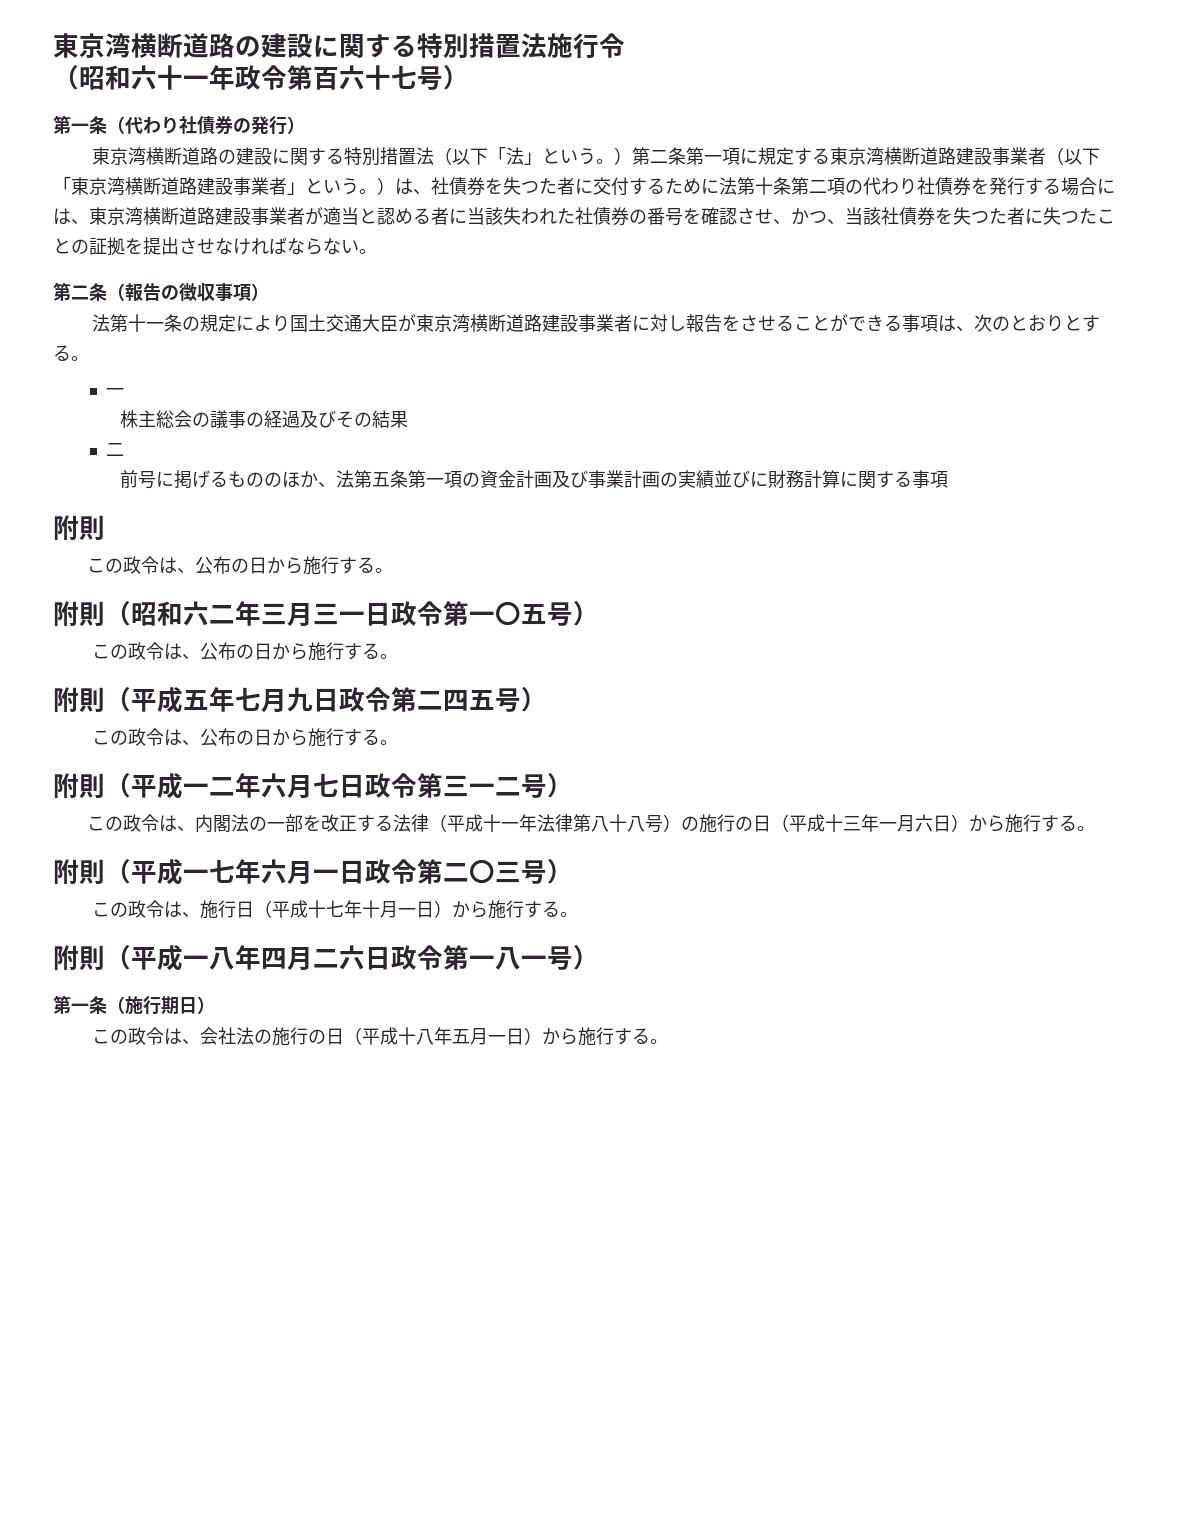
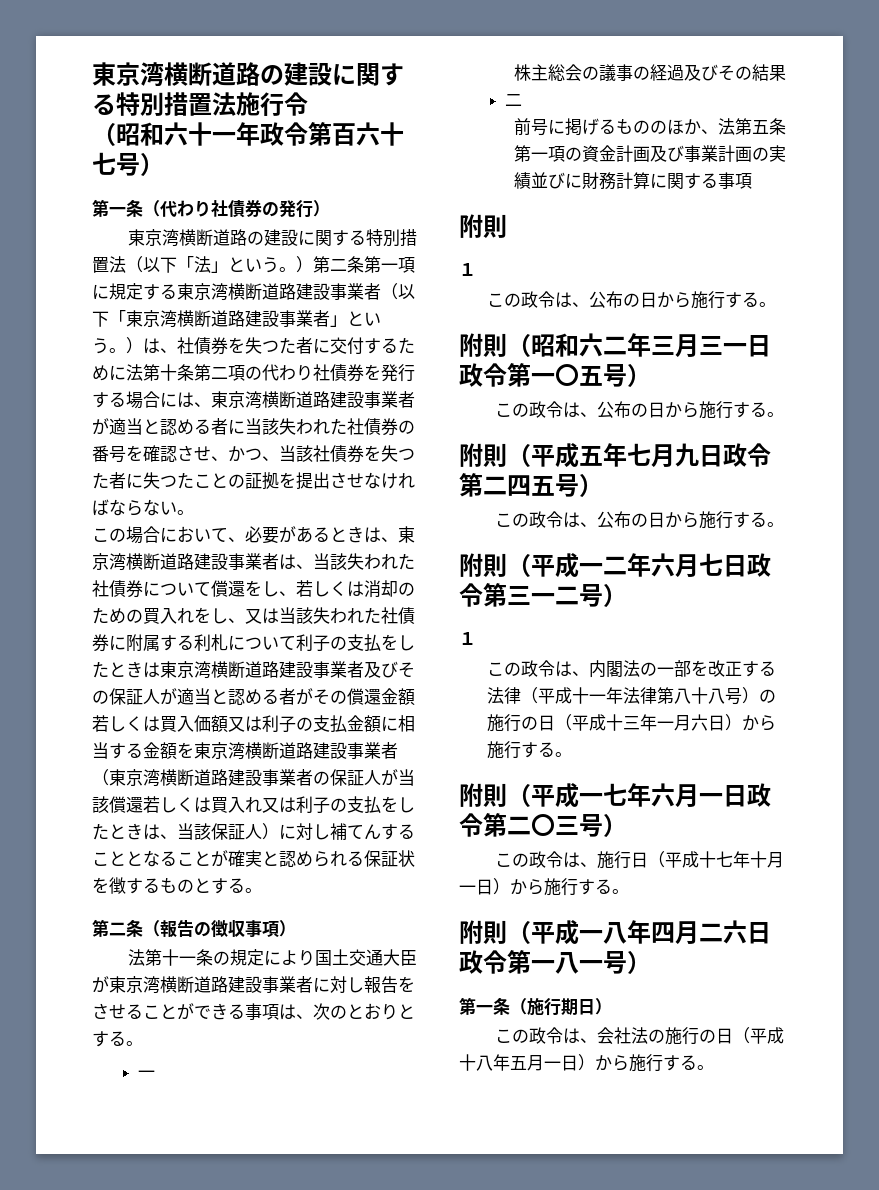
(377, 251) none -> [92,526,415,544] [92,553,415,571] [92,580,415,598] [92,607,415,624] [92,634,415,652] [92,661,415,679] [92,688,415,705] [92,715,415,733] [92,742,398,760] [92,769,415,787] [92,796,415,814] [92,823,415,840] [92,850,415,867] [92,877,262,894] // この場合において、必要があるときは、東京湾横断道路建設事業者は、当該失われた社債券について償還をし、若しくは消却のための買入れをし、又は当該失われた社債券に附属する利札について利子の支払をしたときは東京湾横断道路建設事業者及びその保証人が適当と認める者がその償還金額若しくは買入価額又は利子の支払金額に相当する金額を東京湾横断道路建設事業者（東京湾横断道路建設事業者の保証人が当該償還若しくは買入れ又は利子の支払をしたときは、当該保証人）に対し補てんすることとなることが確実と認められる保証状を徴するものとする。
(105, 528) none -> [459,263,476,276] // １
(573, 785) none -> [459,632,476,645] // １

